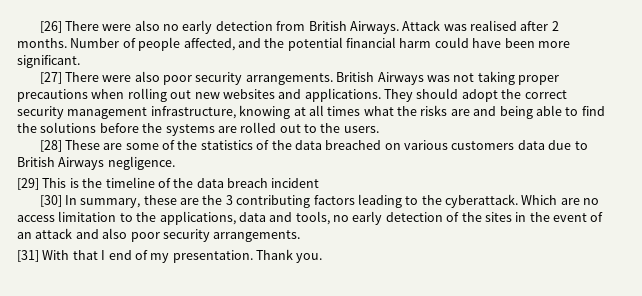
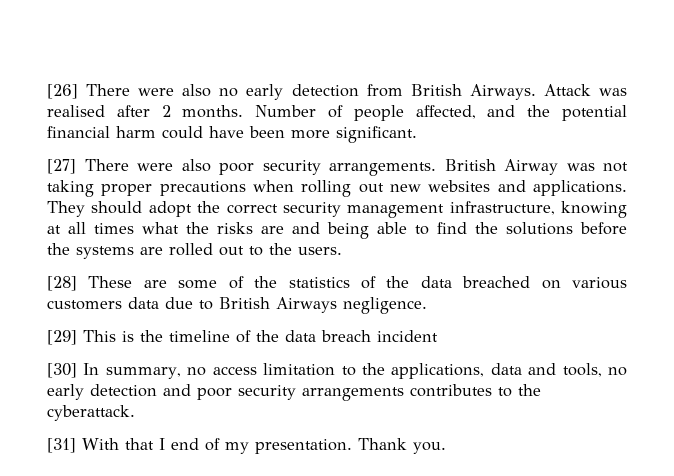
[377,72,424,85] Airways -> [504,159,558,175] Airway
[143,194,580,208] these are the 3 contributing factors leading to the cyberattack. Which are -> (181, 373) none
[446,212,604,222] [17,228,301,242] of the sites in the event of an attack and also poor security arrangements. -> [163,384,541,401] [47,405,135,421] and poor security arrangements contributes to the cyberattack.

